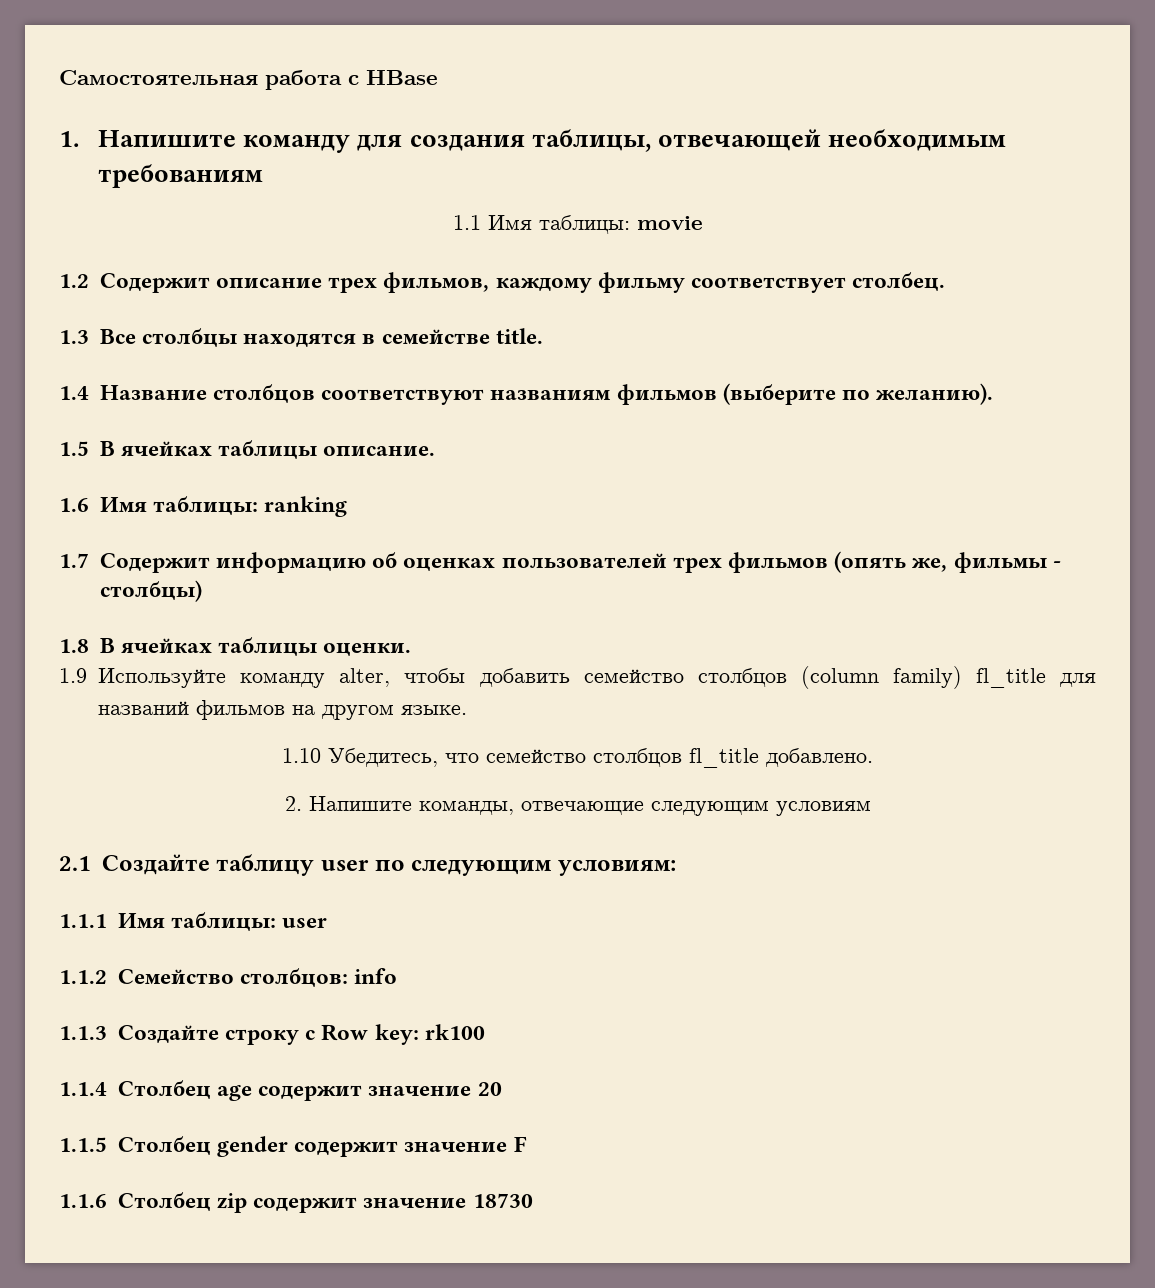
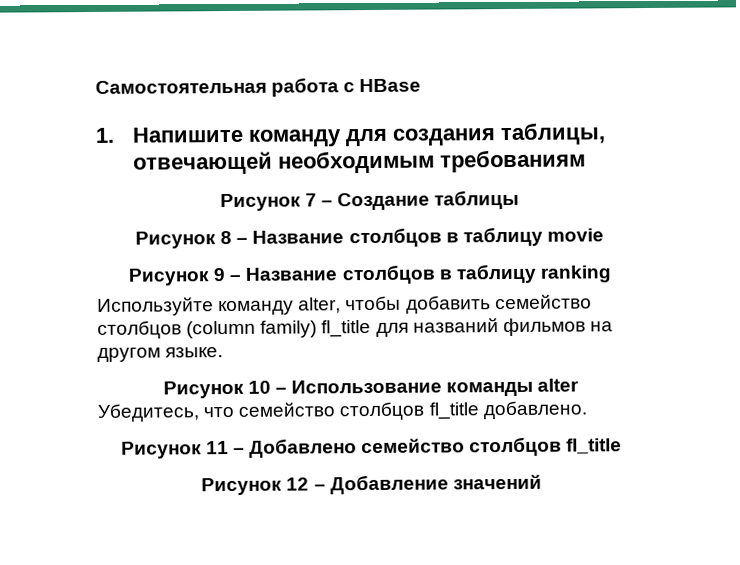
[452,215,703,234] [59,272,946,293] [59,328,543,348] [59,383,994,405] [59,440,436,460] [59,496,348,517] [59,551,1061,573] [99,580,202,602] [59,637,412,657] [59,668,87,683] 1.1 Имя таблицы: movie // 1.2 Содержит описание трех фильмов, каждому фильму соответствует столбец. // 1.3 Все столбцы находятся в семействе title. // 1.4 Название столбцов соответствуют названиям фильмов (выберите по желанию). // 1.5 В ячейках таблицы описание. // 1.6 Имя таблицы: ranking // 1.7 Содержит информацию об оценках пользователей трех фильмов (опять же, фильмы - столбцы) // 1.8 В ячейках таблицы оценки. // 1.9 -> [219,189,520,212] [135,226,604,249] [128,263,612,286] Рисунок 7 – Создание таблицы // Рисунок 8 – Название столбцов в таблицу movie // Рисунок 9 – Название столбцов в таблицу ranking //
[282,748,321,763] 1.10 -> [162,378,580,399] Рисунок 10 – Использование команды alter //
[284,796,871,816] [59,854,676,876] [59,912,328,932] [59,968,398,988] [59,1024,485,1045] [59,1080,502,1101] [59,1136,527,1157] [59,1192,533,1213] 2. Напишите команды, отвечающие следующим условиям // 2.1 Создайте таблицу user по следующим условиям: // 1.1.1 Имя таблицы: user // 1.1.2 Семейство столбцов: info // 1.1.3 Создайте строку с Row key: rk100 // 1.1.4 Столбец age содержит значение 20 // 1.1.5 Столбец gender содержит значение F // 1.1.6 Столбец zip содержит значение 18730 -> [120,436,623,459] [201,474,542,496] Рисунок 11 – Добавлено семейство столбцов fl_title // Рисунок 12 – Добавление значений

